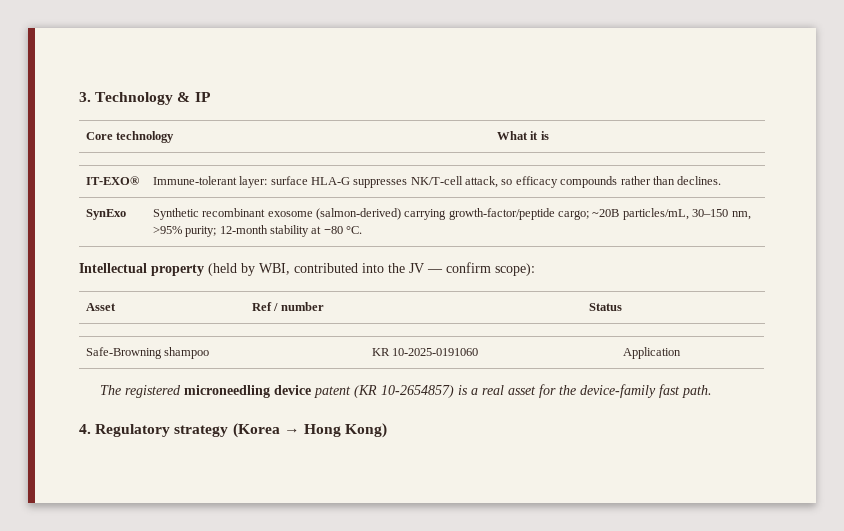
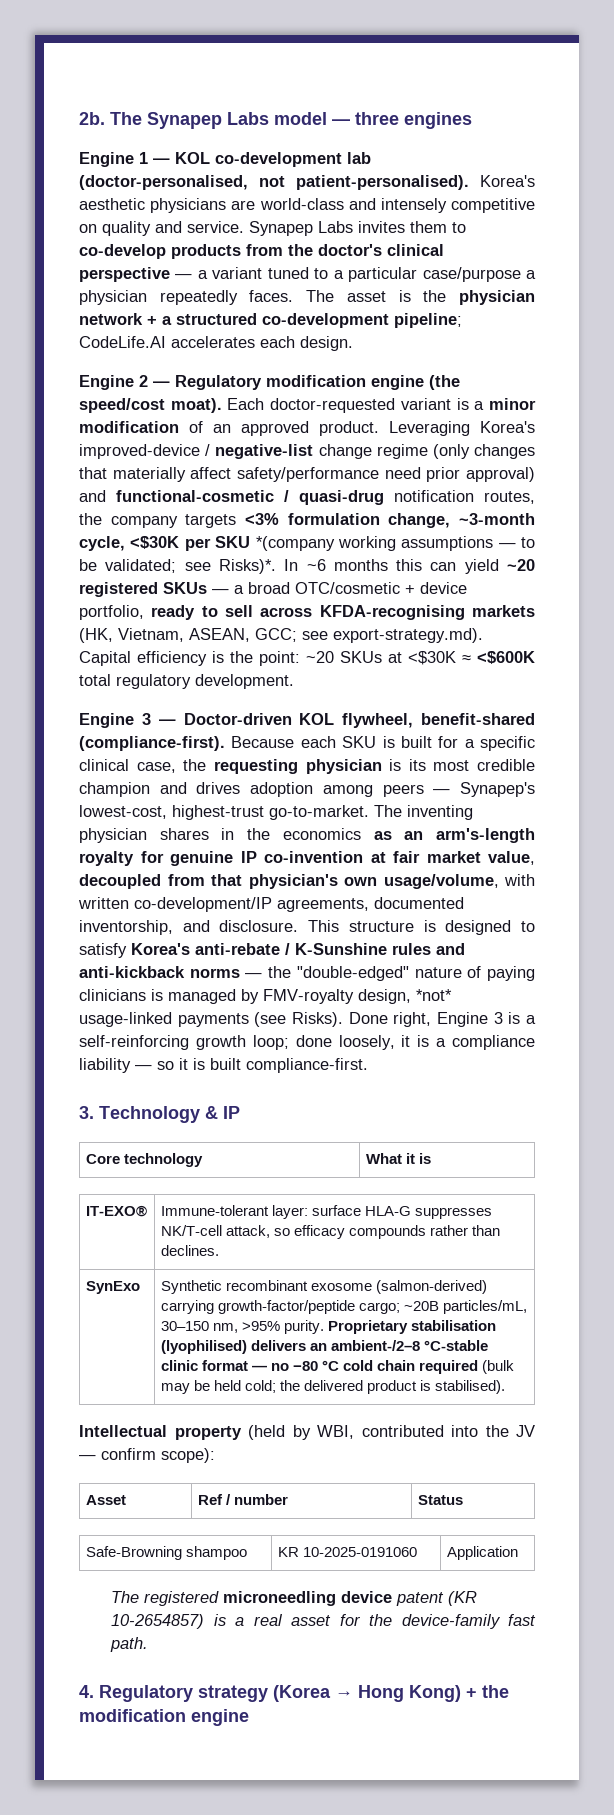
(79, 97) none -> [79,112,472,129] [79,152,371,167] [79,175,535,190] [79,198,535,213] [79,221,466,236] [79,244,444,259] [79,267,537,282] [79,290,535,305] [79,313,462,328] [79,336,353,351] [79,375,460,390] [79,398,536,413] [79,421,535,436] [79,444,535,459] [79,467,535,482] [79,490,535,505] [79,513,535,528] [79,536,535,551] [79,559,536,574] [79,582,467,597] [79,605,535,620] [79,628,483,643] [79,651,535,666] [79,674,294,689] [79,713,535,728] [79,736,535,751] [79,759,535,774] [79,782,535,797] [79,805,473,820] [79,828,535,843] [79,851,535,866] [79,874,535,889] [78,897,464,912] [79,920,535,935] [79,943,465,958] [79,966,535,981] [79,989,452,1004] [79,1012,537,1027] [79,1035,535,1050] [79,1058,368,1073] 2b. The Synapep Labs model — three engines // Engine 1 — KOL co-development lab (doctor-personalised, not patient-personalised). Korea's aesthetic physicians are world-class and intensely competitive on quality and service. Synapep Labs invites them to co-develop products from the doctor's clinical perspective — a variant tuned to a particular case/purpose a physician repeatedly faces. The asset is the physician network + a structured co-development pipeline; CodeLife.AI accelerates each design. // Engine 2 — Regulatory modification engine (the speed/cost moat). Each doctor-requested variant is a minor modification of an approved product. Leveraging Korea's improved-device / negative-list change regime (only changes that materially affect safety/performance need prior approval) and functional-cosmetic / quasi-drug notification routes, the company targets <3% formulation change, ~3-month cycle, <$30K per SKU *(company working assumptions — to be validated; see Risks)*. In ~6 months this can yield ~20 registered SKUs — a broad OTC/cosmetic + device portfolio, ready to sell across KFDA-recognising markets (HK, Vietnam, ASEAN, GCC; see export-strategy.md). Capital efficiency is the point: ~20 SKUs at <$30K ≈ <$600K total regulatory development. // Engine 3 — Doctor-driven KOL flywheel, benefit-shared (compliance-first). Because each SKU is built for a specific clinical case, the requesting physician is its most credible champion and drives adoption among peers — Synapep's lowest-cost, highest-trust go-to-market. The inventing physician shares in the economics as an arm's-length royalty for genuine IP co-invention at fair market value, decoupled from that physician's own usage/volume, with written co-development/IP agreements, documented inventorship, and disclosure. This structure is designed to satisfy Korea's anti-rebate / K-Sunshine rules and anti-kickback norms — the "double-edged" nature of paying clinicians is managed by FMV-royalty design, *not* usage-linked payments (see Risks). Done right, Engine 3 is a self-reinforcing growth loop; done loosely, it is a compliance liability — so it is built compliance-first. //
[185,225,363,237] purity; 12-month stability at −80 °C. -> [284,1320,497,1334] [160,1340,489,1354] [160,1360,515,1374] [160,1380,506,1394] purity. Proprietary stabilisation (lyophilised) delivers an ambient-/2–8 °C-stable clinic format — no −80 °C cold chain required (bulk may be held cold; the delivered product is stabilised).
(388, 430) none -> [466,1685,509,1698] [79,1709,249,1726] + the modification engine

